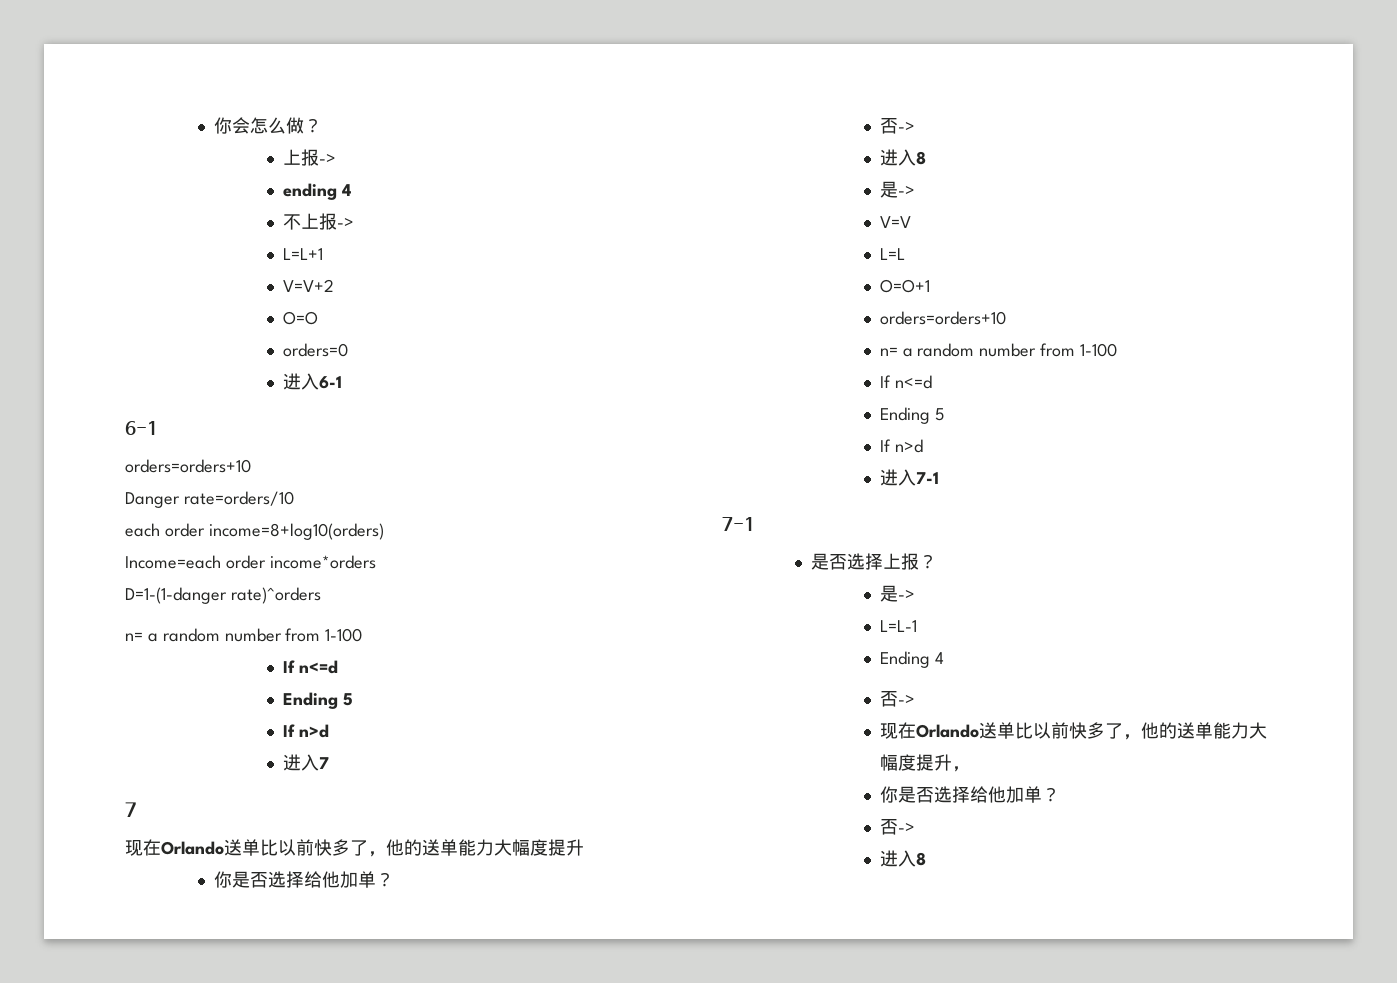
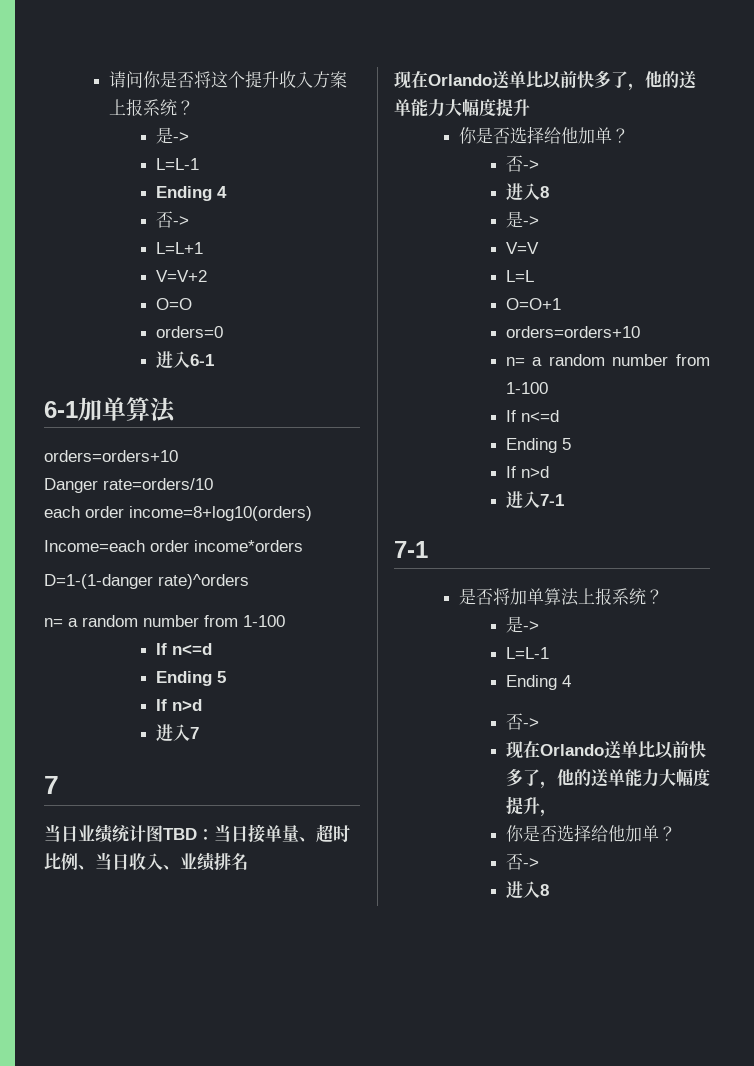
[213,117,322,134] [282,149,336,166] [282,183,351,200] [282,213,337,230] 你会怎么做？ // 上报-> // ending 4 // 不上报 -> [109,71,348,88] [109,99,195,116] [155,127,189,144] [155,158,199,170] [155,186,227,201] [155,211,173,228] 请问你是否将这个提升收入方案上报系统？ // 是-> // L=L-1 // Ending 4 // 否
(158, 428) none -> [78,397,176,423] 加单算法
(137, 809) none -> [44,824,350,843] [44,852,248,871] // 当日业绩统计图TBD：当日接单量、超时比例、当日收入、业绩排名
[846,553,919,570] 选择上报 -> [493,588,647,606] 将加单算法上报系统

